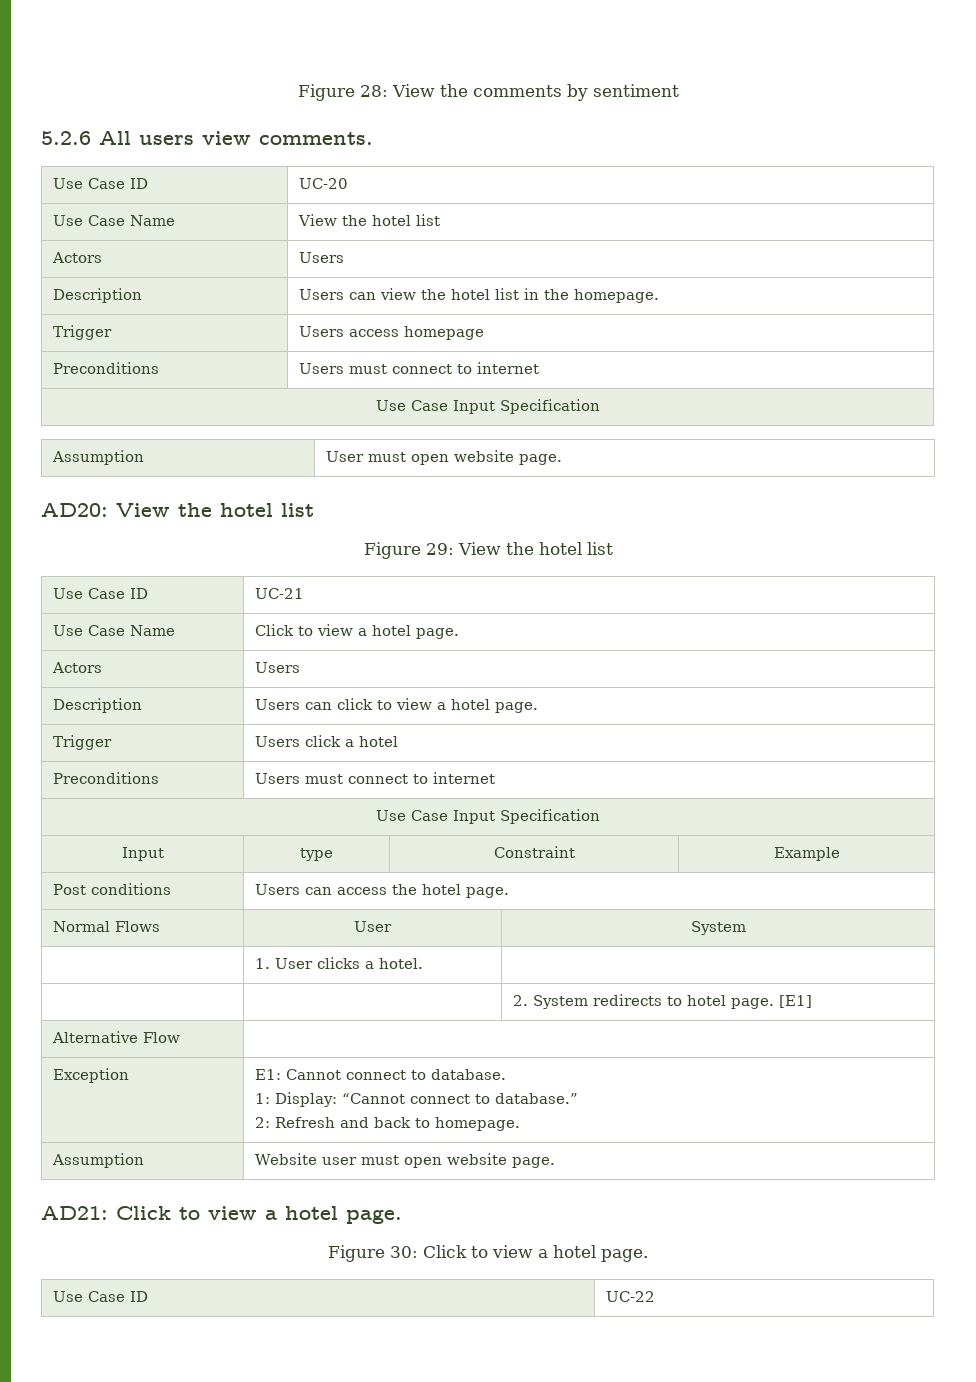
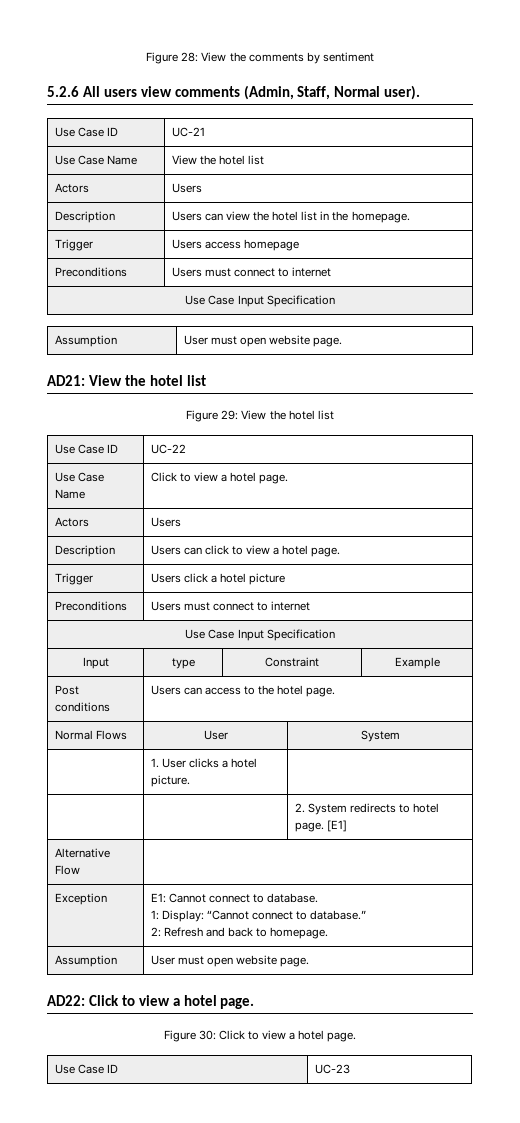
[259,132,373,145] [52,178,148,189] [298,178,348,189] comments. // Use Case ID | UC-20 -> [174,85,421,100] [54,127,118,137] [171,127,205,137] comments (Admin, Staff, Normal user). // Use Case ID | UC-21
[41,503,108,517] AD20: -> [47,375,85,386] AD21:
[254,588,304,599] UC-21 -> [150,444,186,454] UC-22
(398, 741) none -> [249,573,286,585] picture
(387, 891) none -> [243,686,255,695] to
[378,958,423,969] hotel. -> [231,758,258,768] [150,775,190,787] hotel picture.
[254,1153,555,1168] [41,1206,108,1220] Website user must open website page. // AD21: -> [150,955,310,967] [47,995,85,1006] User must open website page. // AD22:
[605,1291,655,1302] UC-22 -> [314,1064,350,1074] UC-23

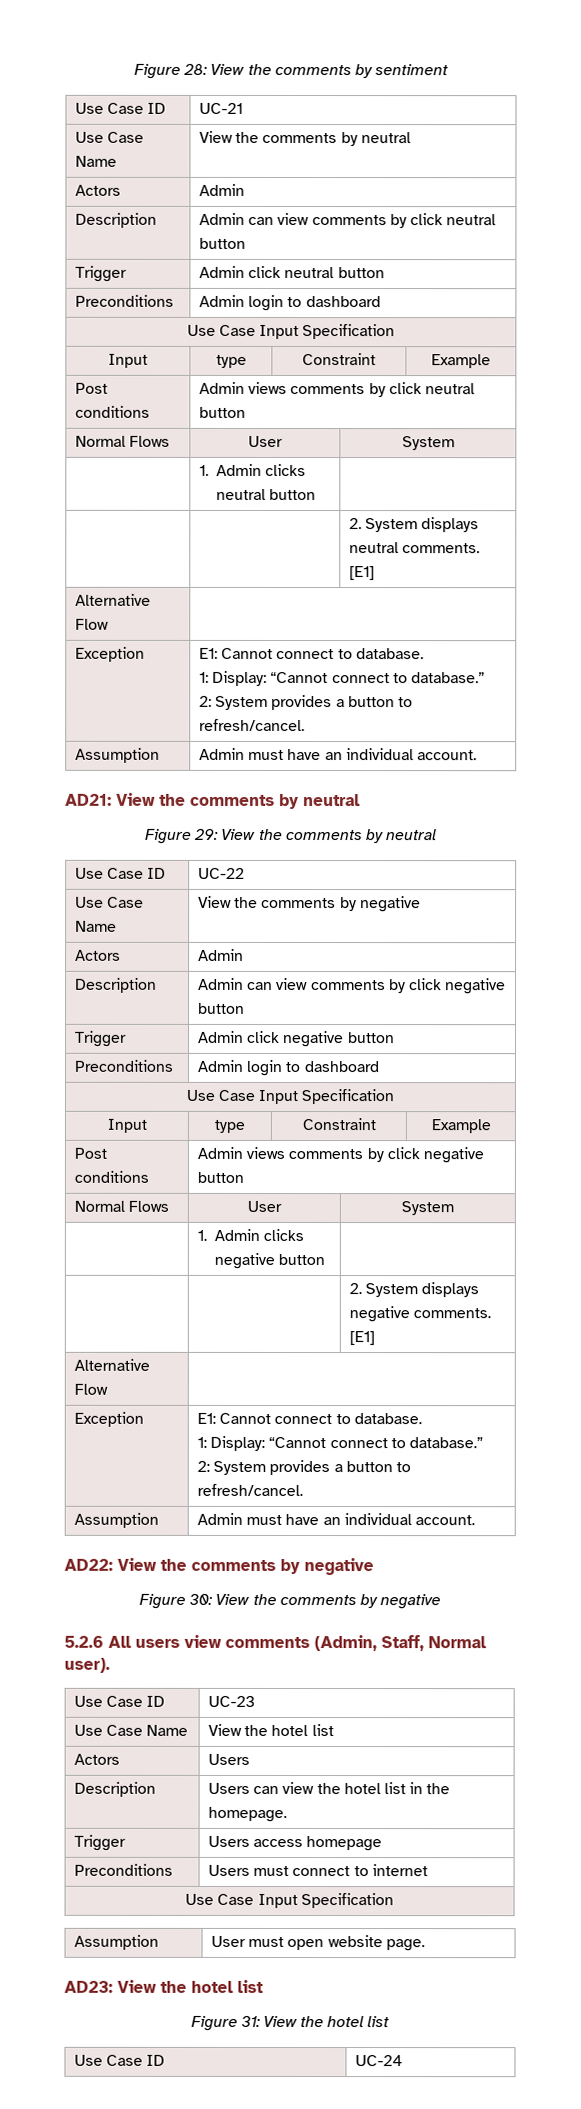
(374, 57) none -> [75,102,167,114] [199,102,244,114] [75,131,145,143] [75,155,118,167] [199,130,411,147] [75,184,122,196] [199,183,246,196] [75,212,158,228] [199,212,497,229] [199,237,247,249] [75,265,128,282] [199,265,385,279] [75,294,175,307] [199,294,381,311] [186,324,396,340] [108,353,148,368] [215,354,247,368] [302,353,376,366] [431,354,491,369] [75,382,109,394] [75,405,151,418] [199,381,476,398] [199,406,247,418] [75,435,171,447] [248,435,283,447] [401,436,455,451] [199,463,307,477] [215,488,317,501] [349,517,480,533] [349,542,481,554] [349,566,376,581] [75,593,152,606] [75,618,110,630] [75,646,146,662] [199,647,424,660] [199,670,486,686] [199,694,414,711] [199,718,306,732] [75,747,161,763] [199,747,478,761] [65,792,361,810] [144,828,438,844] [75,867,167,879] [198,867,246,879] [75,896,145,908] [75,920,118,932] [198,895,421,913] [75,949,122,961] [198,948,245,961] [75,977,158,993] [198,977,507,995] [198,1002,246,1014] [75,1030,128,1047] [198,1030,395,1048] [74,1059,174,1072] [197,1059,379,1076] [185,1089,395,1105] [106,1118,147,1133] [214,1119,245,1133] [301,1118,376,1131] [430,1119,491,1134] [74,1147,108,1159] [74,1170,150,1183] [197,1146,485,1164] [197,1171,245,1183] [74,1200,170,1212] [247,1200,282,1212] [401,1201,454,1216] [197,1228,305,1242] [213,1252,326,1269] [349,1282,480,1298] [349,1306,492,1323] [349,1331,376,1346] [74,1358,151,1371] [74,1383,109,1395] [74,1411,145,1427] [197,1412,422,1425] [197,1435,484,1451] [197,1459,412,1476] [197,1483,304,1497] [74,1512,160,1528] [197,1512,476,1526] [64,1557,374,1576] [138,1593,442,1610] // Use Case ID | UC-21 // Use Case Name | View the comments by neutral // Actors | Admin // Description | Admin can view comments by click neutral button // Trigger | Admin click neutral button // Preconditions | Admin login to dashboard // Use Case Input Specification // Input | type | Constraint | Example // Post conditions | Admin views comments by click neutral button // Normal Flows | User | System // | 1. Admin clicks neutral button | // | | 2. System displays neutral comments. [E1] // Alternative Flow | // Exception | E1: Cannot connect to database. // 1: Display: “Cannot connect to database.” // 2: System provides a button to refresh/cancel. // Assumption | Admin must have an individual account. // AD21: View the comments by neutral // Figure 29: View the comments by neutral // Use Case ID | UC-22 // Use Case Name | View the comments by negative // Actors | Admin // Description | Admin can view comments by click negative button // Trigger | Admin click negative button // Preconditions | Admin login to dashboard // Use Case Input Specification // Input | type | Constraint | Example // Post conditions | Admin views comments by click negative button // Normal Flows | User | System // | 1. Admin clicks negative button | // | | 2. System displays negative comments. [E1] // Alternative Flow | // Exception | E1: Cannot connect to database. // 1: Display: “Cannot connect to database.” // 2: System provides a button to refresh/cancel. // Assumption | Admin must have an individual account. // AD22: View the comments by negative // Figure 30: View the comments by negative
[171,127,205,137] UC-21 -> [208,1695,256,1707] UC-23
[47,375,85,386] AD21: -> [64,1980,113,1993] AD23:
[221,410,239,420] 29: -> [240,2015,261,2027] 31:
[150,444,186,454] [54,472,104,482] [54,489,85,499] [150,472,289,484] [54,517,89,527] [150,517,181,527] [54,545,115,557] [150,545,341,557] [54,573,93,585] [150,573,286,585] [54,601,127,611] [150,601,311,611] [185,629,335,641] [82,657,109,669] [171,658,195,669] [265,657,319,667] [394,657,440,669] [54,685,79,695] [54,702,110,712] [150,685,336,697] [54,730,127,740] [203,730,228,740] [360,730,400,742] [150,758,258,768] [150,775,190,787] [294,803,440,815] [294,820,347,832] [54,848,110,858] [54,865,80,875] [54,893,107,905] [150,893,319,903] [150,910,367,922] [150,927,329,939] [54,955,117,967] [150,955,310,967] [47,995,255,1009] [163,1030,357,1042] [54,1064,118,1074] [314,1064,350,1074] UC-22 // Use Case Name | Click to view a hotel page. // Actors | Users // Description | Users can click to view a hotel page. // Trigger | Users click a hotel picture // Preconditions | Users must connect to internet // Use Case Input Specification // Input | type | Constraint | Example // Post conditions | Users can access to the hotel page. // Normal Flows | User | System // | 1. User clicks a hotel picture. | // | | 2. System redirects to hotel page. [E1] // Alternative Flow | // Exception | E1: Cannot connect to database. // 1: Display: “Cannot connect to database.” // 2: Refresh and back to homepage. // Assumption | User must open website page. // AD22: Click to view a hotel page. // Figure 30: Click to view a hotel page. // Use Case ID | UC-23 -> [355,2055,404,2067] UC-24

